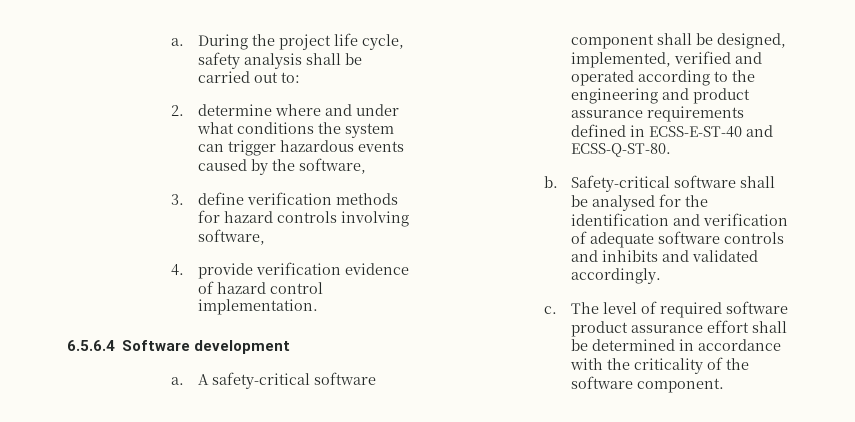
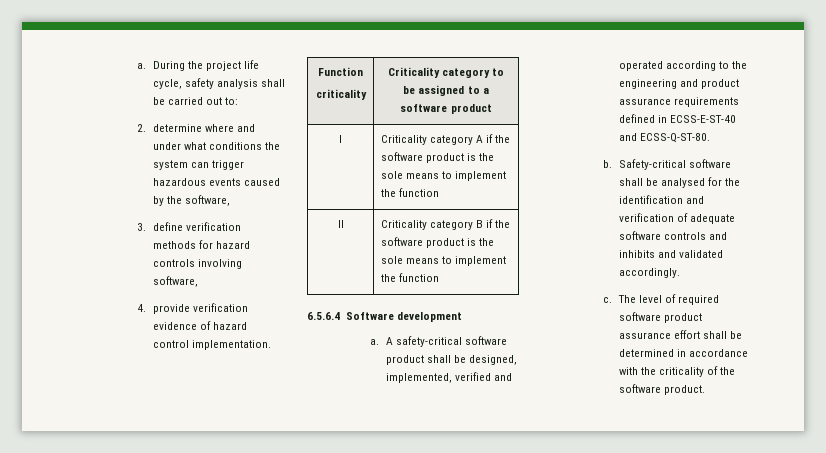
(318, 307) none -> [318,67,363,76] [315,89,367,100] [387,67,505,78] [403,85,489,96] [400,104,492,114] [339,135,342,143] [380,134,511,145] [380,152,495,163] [380,171,507,181] [380,188,439,197] [337,220,344,228] [380,219,511,230] [380,237,495,248] [380,256,507,266] [380,273,439,282] // Function // criticality | Criticality category to be assigned to a software product // I | Criticality category A if the software product is the sole means to implement the function // II | Criticality category B if the software product is the sole means to implement the function
[570,34,654,49] component -> [385,355,424,365] product
[636,378,724,393] component. -> [663,385,705,395] product.

